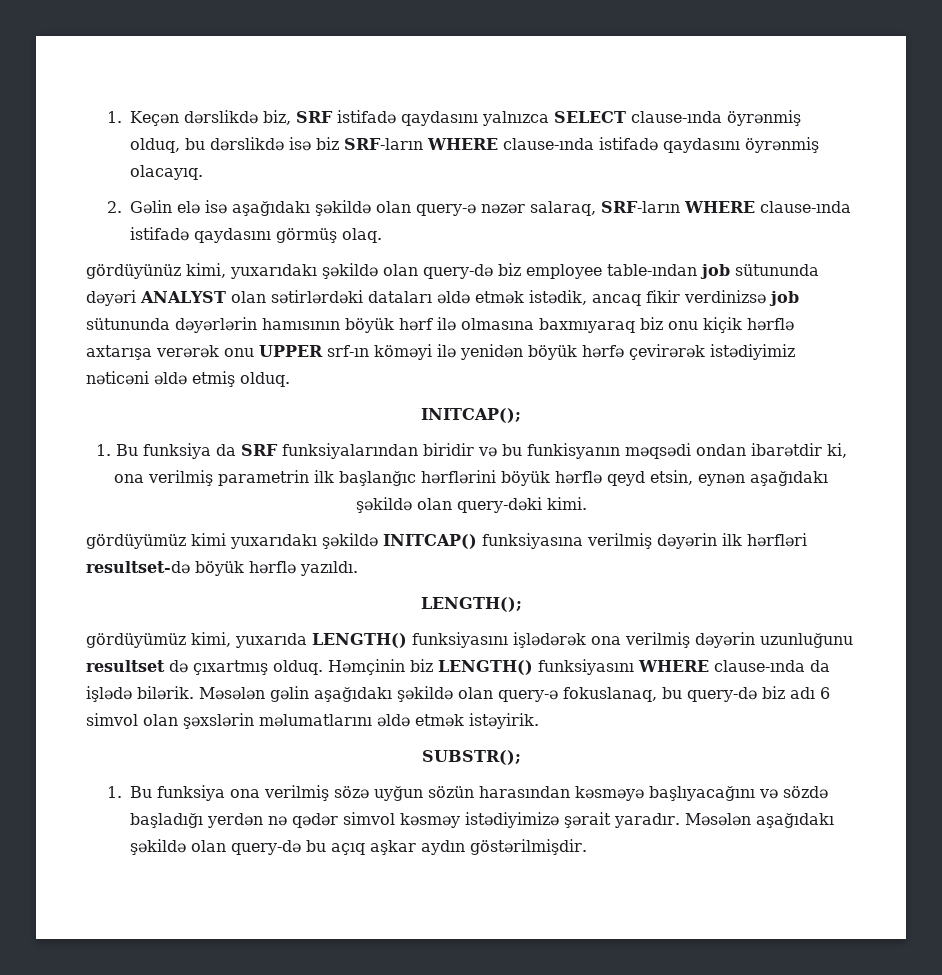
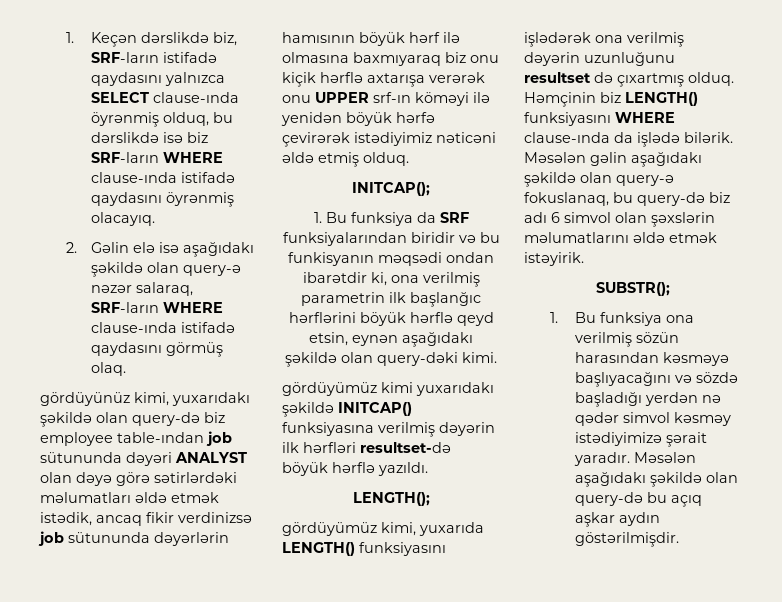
[296,111,334,123] SRF -> [91,52,160,63] SRF-ların
[270,290,432,304] sətirlərdəki dataları -> [76,472,237,486] [40,492,131,503] dəyə görə sətirlərdəki məlumatları
[334,786,424,801] sözə uyğun -> (633, 339) none

